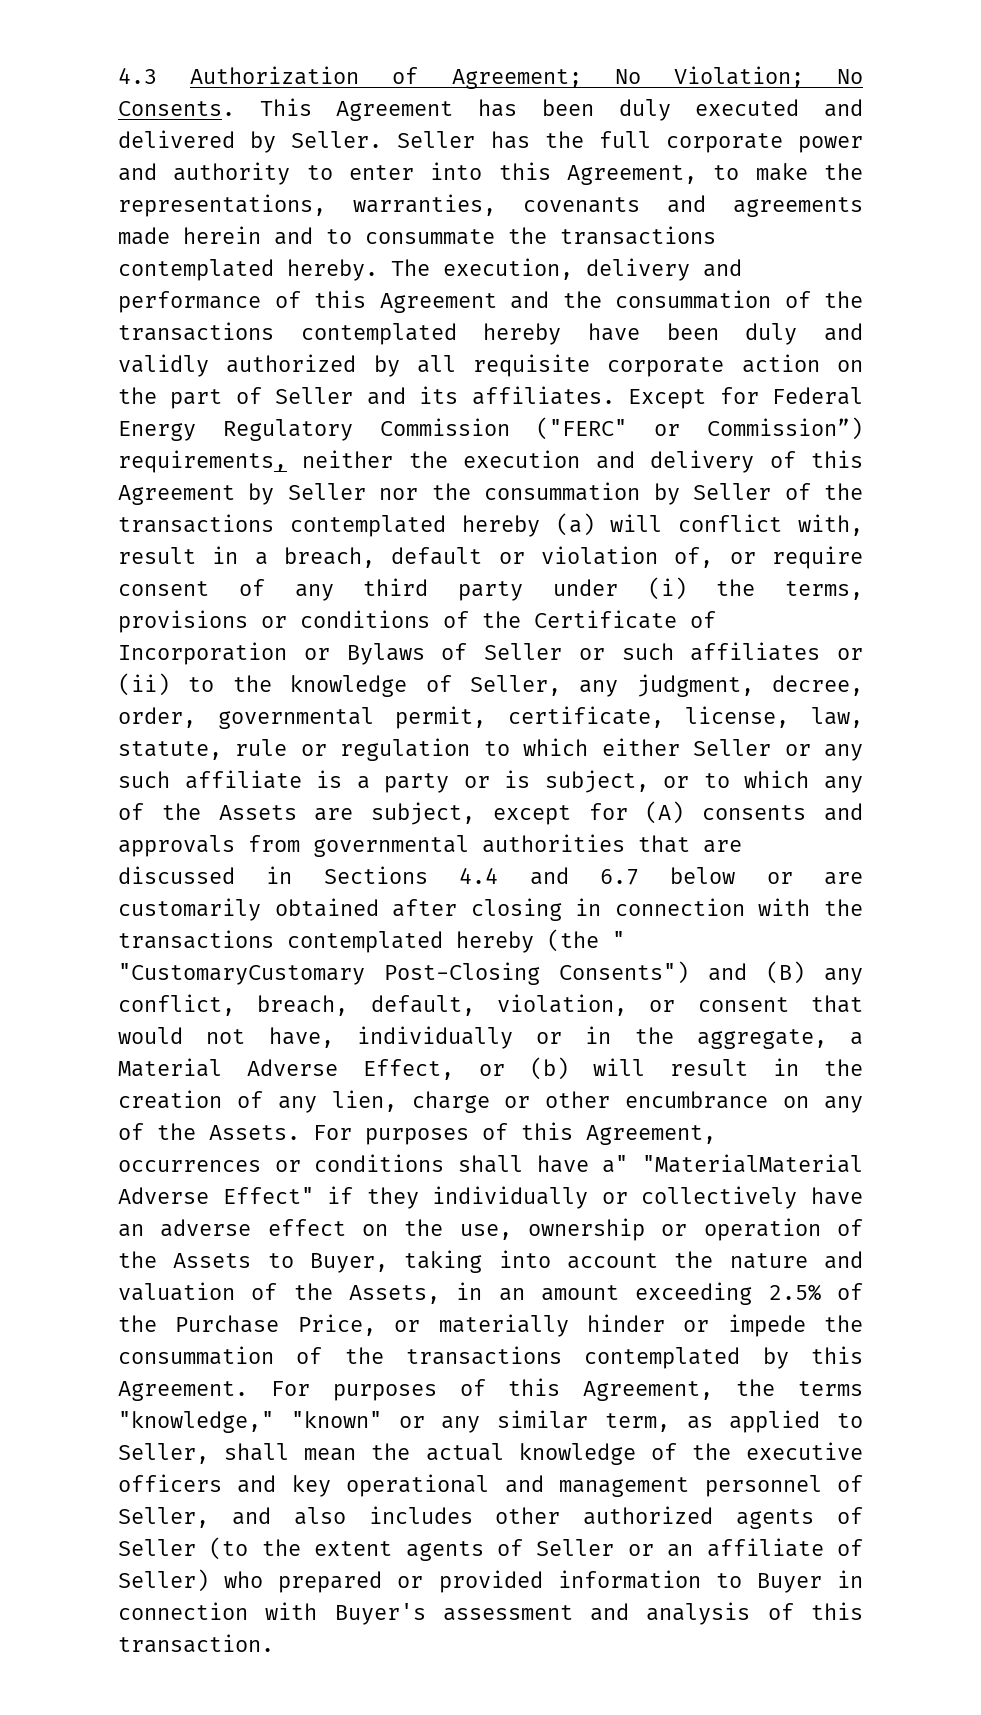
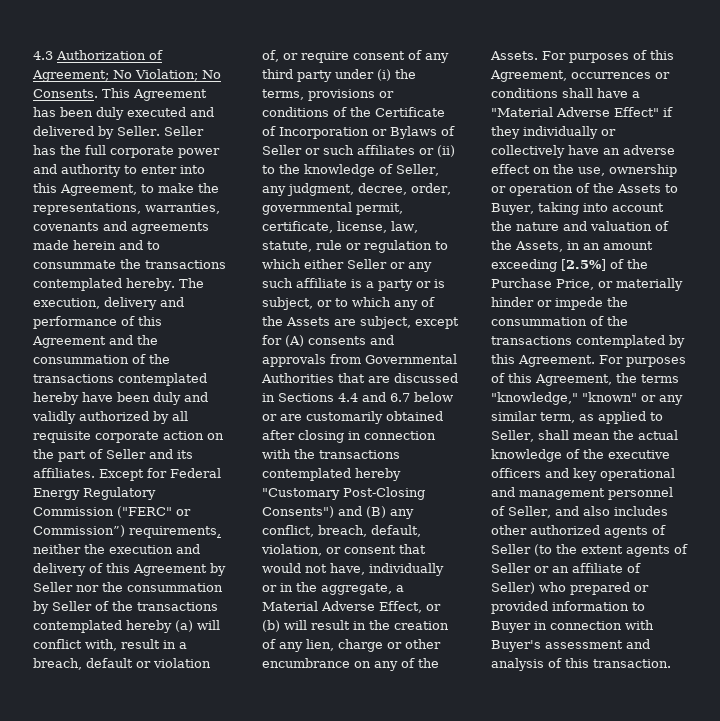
[313,834,625,857] governmental authorities -> [365,354,457,364] [261,373,334,383] Governmental Authorities
[547,929,625,952] [118,963,365,985] (the " "CustomaryCustomary -> [262,488,340,500] "Customary
[602,1154,863,1173] a" "MaterialMaterial -> [632,91,640,98] [491,107,553,117] a "Material
[768,1284,821,1301] 2.5% -> [561,259,606,271] [2.5%]

